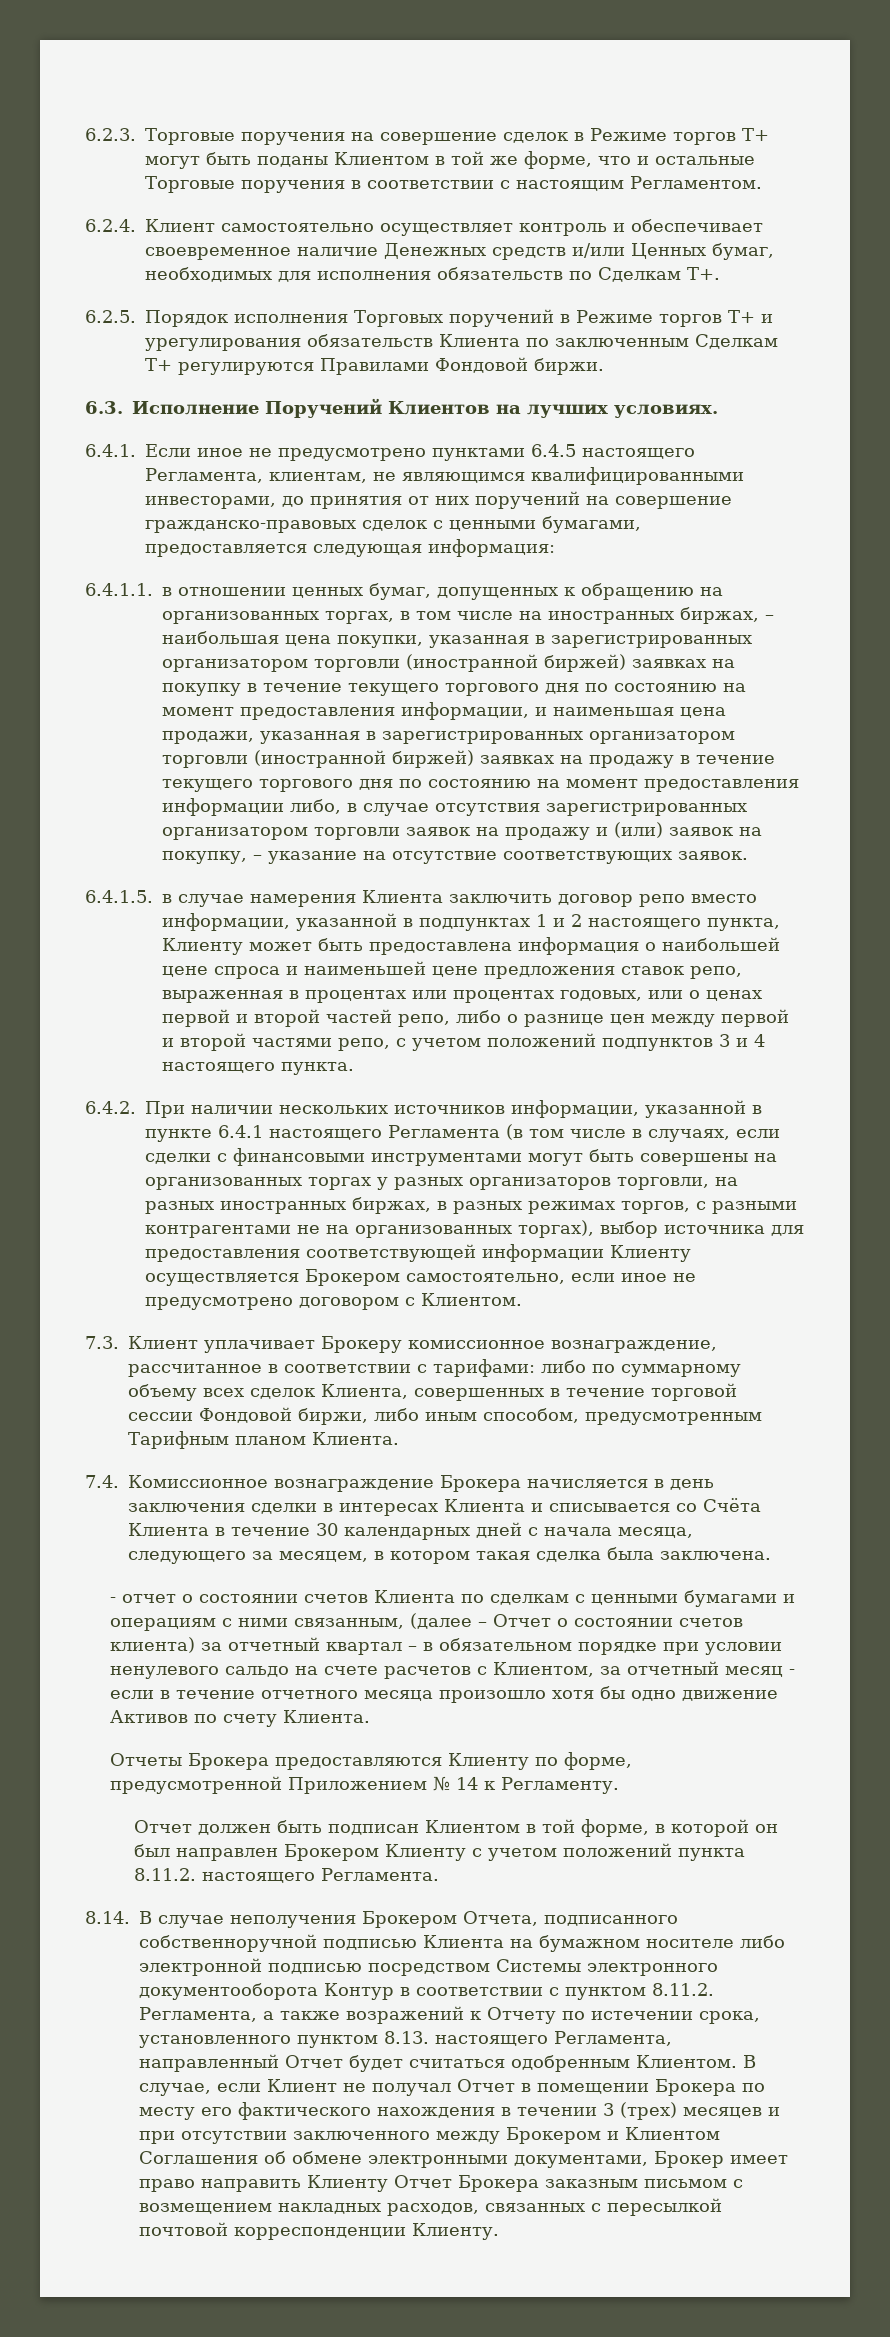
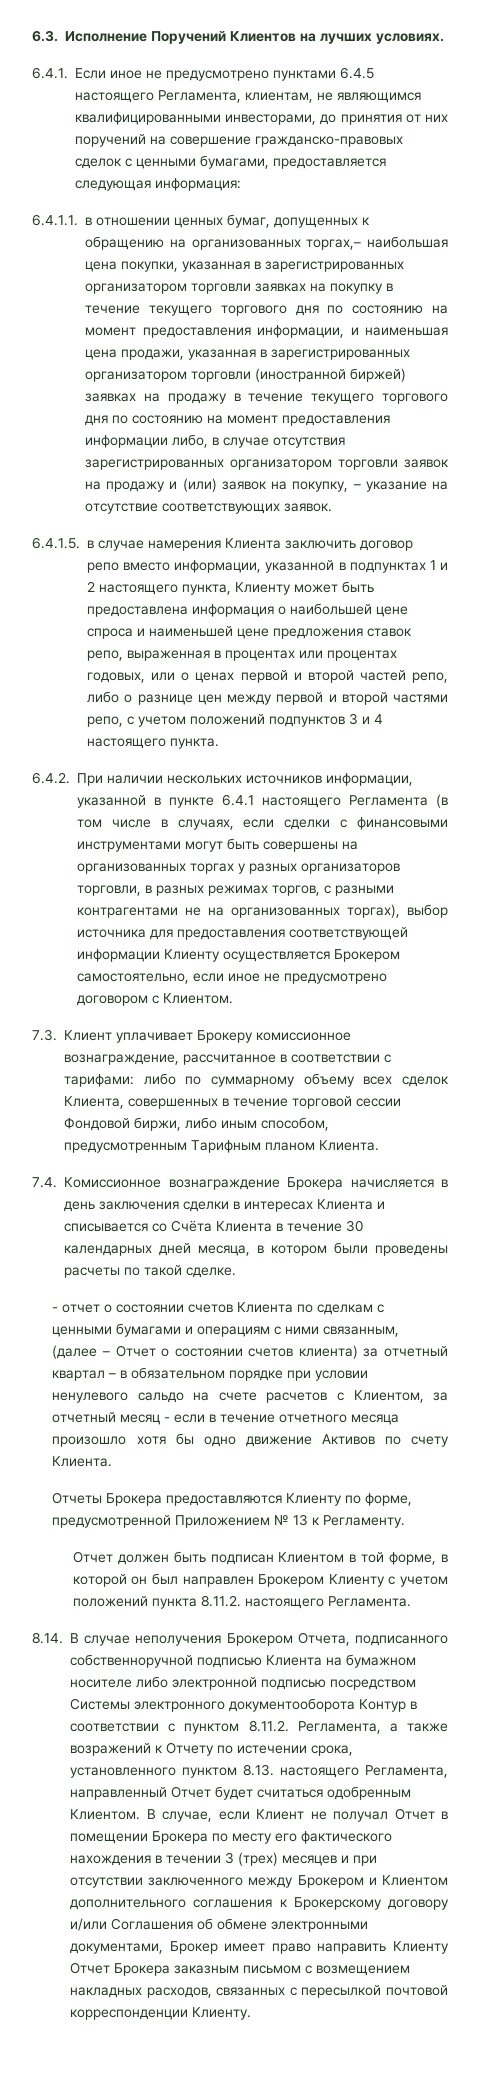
[85,128,769,145] [145,151,755,169] [145,176,762,193] [85,219,763,236] [145,243,774,260] [145,267,720,282] [85,309,773,327] [145,334,778,351] [145,357,604,375] 6.2.3. Торговые поручения на совершение сделок в Режиме торгов Т+ могут быть поданы Клиентом в той же форме, что и остальные Торговые поручения в соответствии с настоящим Регламентом. // 6.2.4. Клиент самостоятельно осуществляет контроль и обеспечивает своевременное наличие Денежных средств и/или Ценных бумаг, необходимых для исполнения обязательств по Сделкам Т+. // 6.2.5. Порядок исполнения Торговых поручений в Режиме торгов Т+ и урегулирования обязательств Клиента по заключенным Сделкам Т+ регулируются Правилами Фондовой биржи. // -> (32, 36) none
[325,607,774,624] торгах, в том числе на иностранных биржах, – -> [306,239,362,250] торгах,–
[406,654,626,672] (иностранной биржей) -> (251, 288) none
[715,1177,738,1186] [145,1197,431,1214] на разных иностранных биржах, -> (141, 890) none
[528,1527,693,1538] [128,1547,771,1564] с начала месяца, следующего за месяцем, в котором такая сделка была заключена. -> [198,1242,448,1256] [64,1265,236,1278] месяца, в котором были проведены расчеты по такой сделке.
[455,1777,478,1790] 14 -> [293,1514,309,1526] 13
(720, 2133) none -> [70,1897,449,1910] [70,1918,107,1931] дополнительного соглашения к Брокерскому договору и/или

